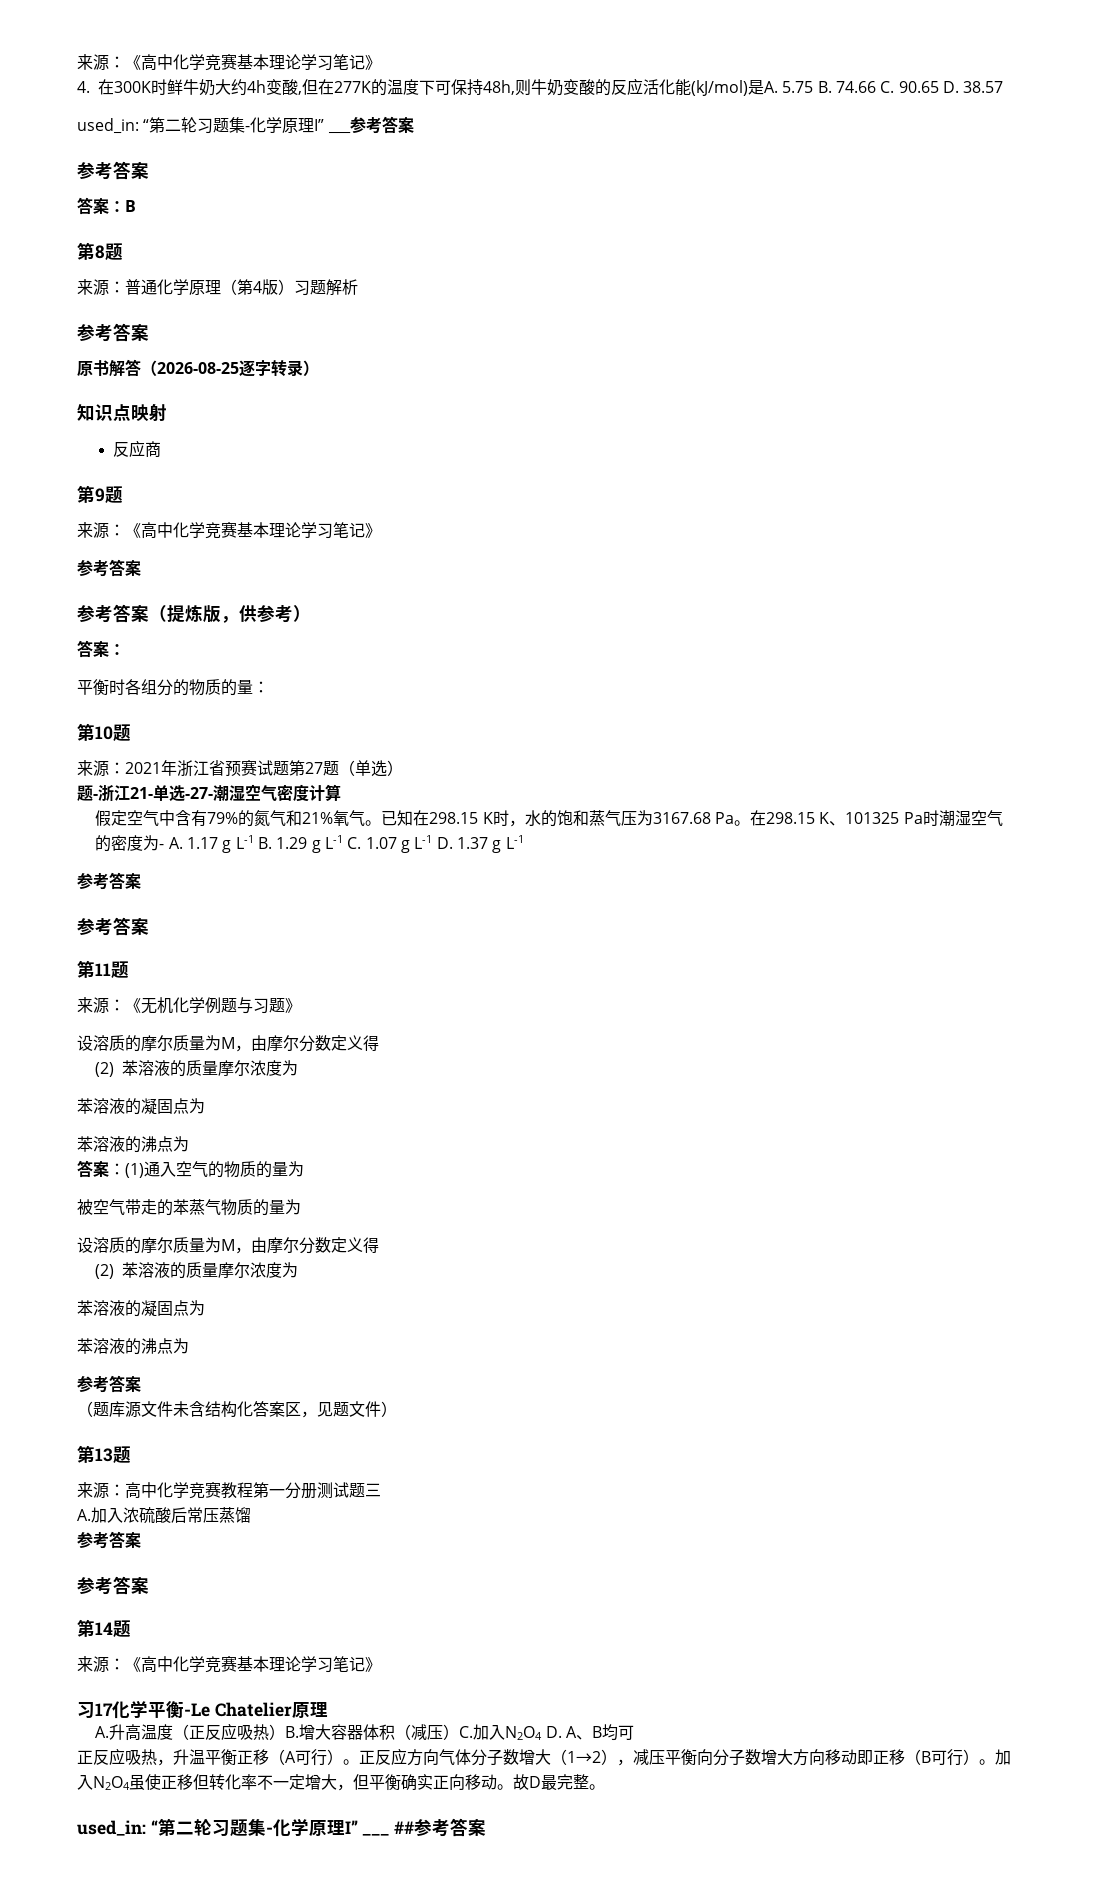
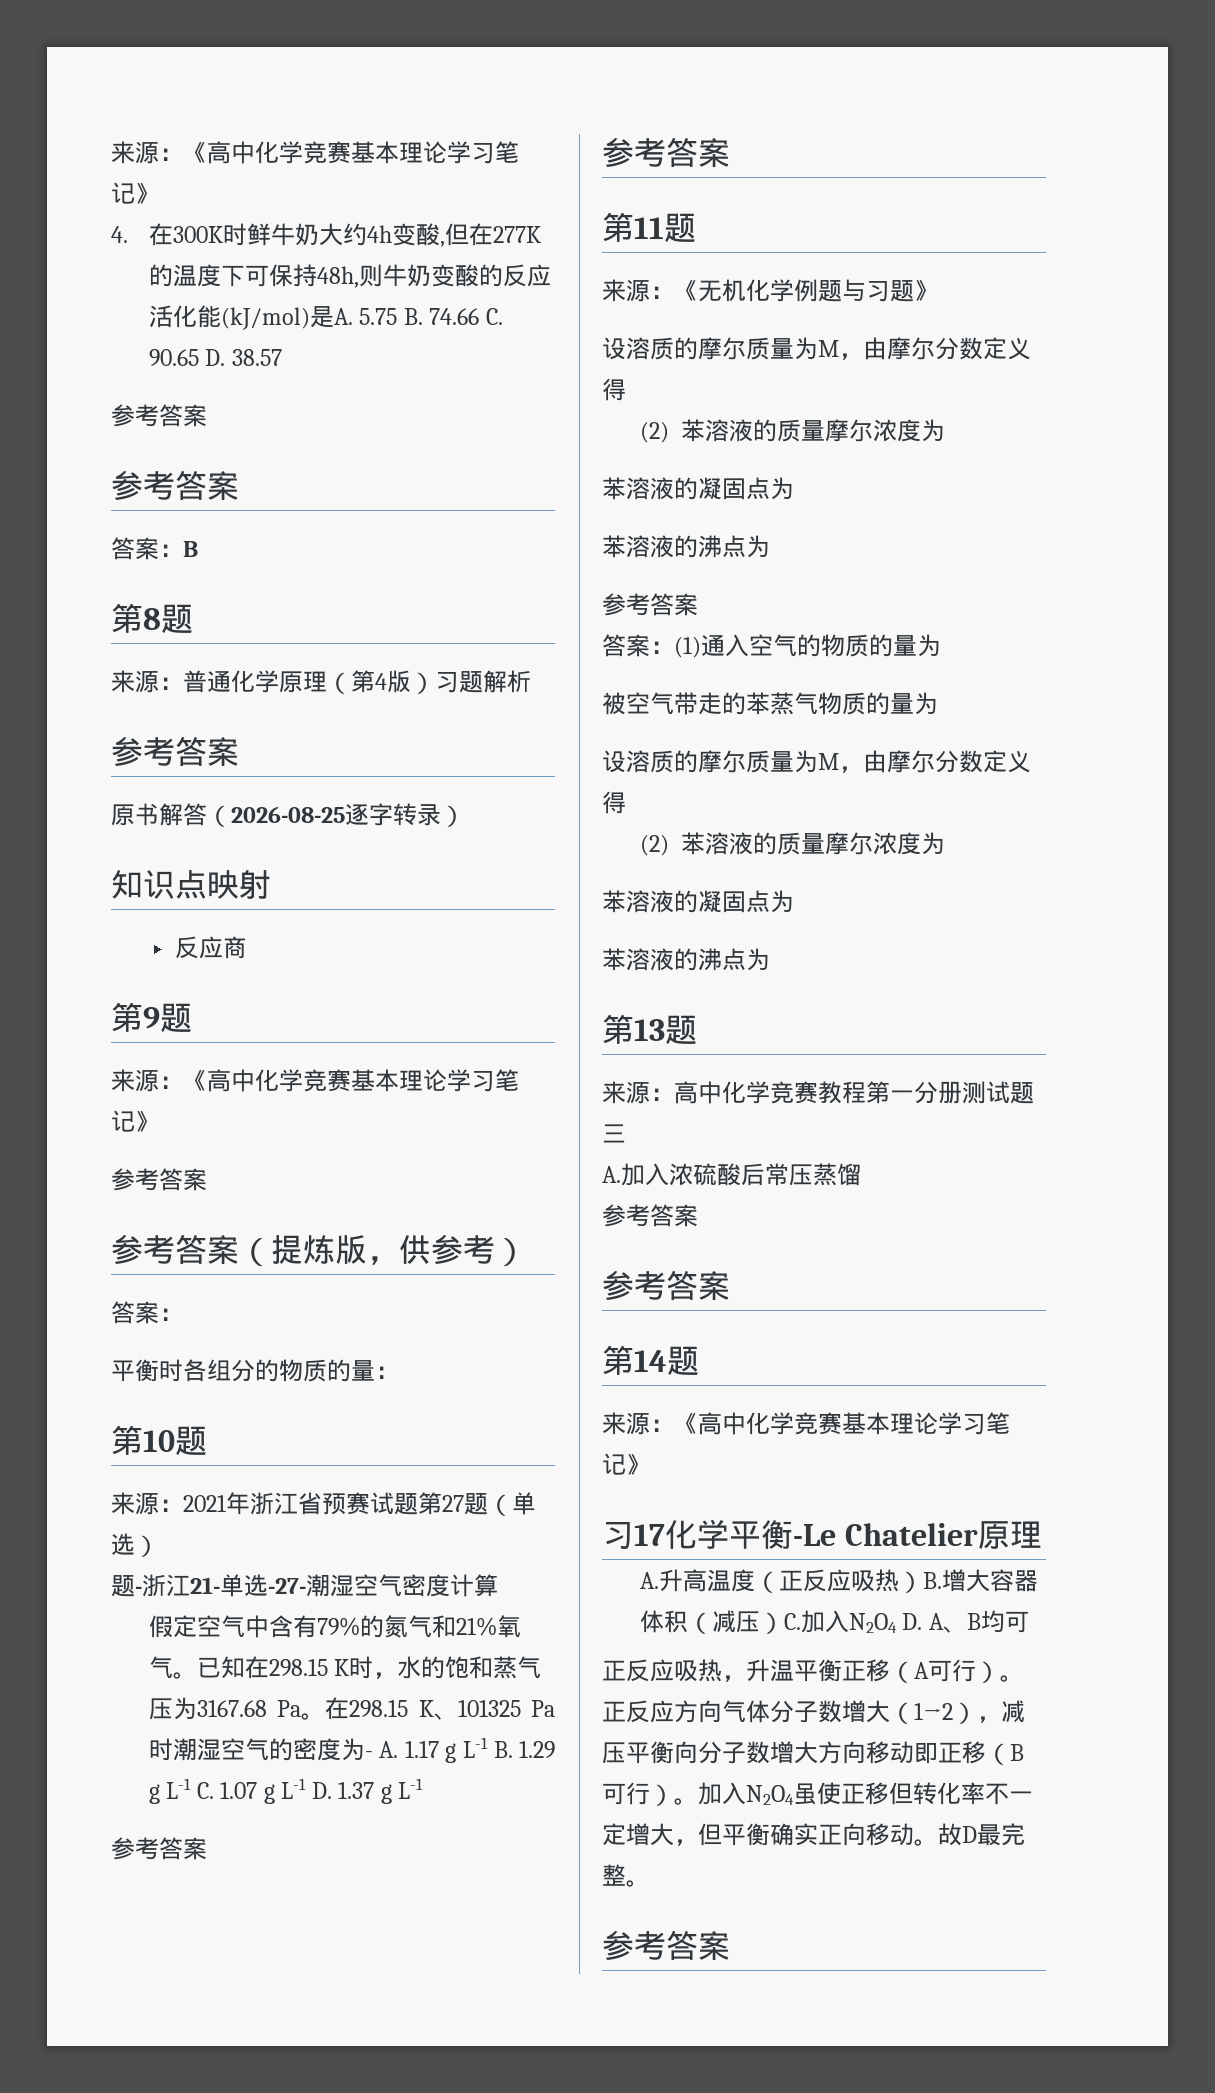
[77,117,325,134] [327,131,351,134] used_in: “第二轮习题集-化学原理I” ___ -> (282, 357) none
(189, 1144) none -> [602,593,698,616] // 参考答案
[77,1375,141,1393] [77,1401,397,1418] // 参考答案 // （题库源文件未含结构化答案区，见题文件） -> (770, 959) none
[77,1818,358,1837] [362,1834,390,1836] [394,1821,415,1834] used_in: “第二轮习题集-化学原理I” ___ ## -> (650, 1883) none

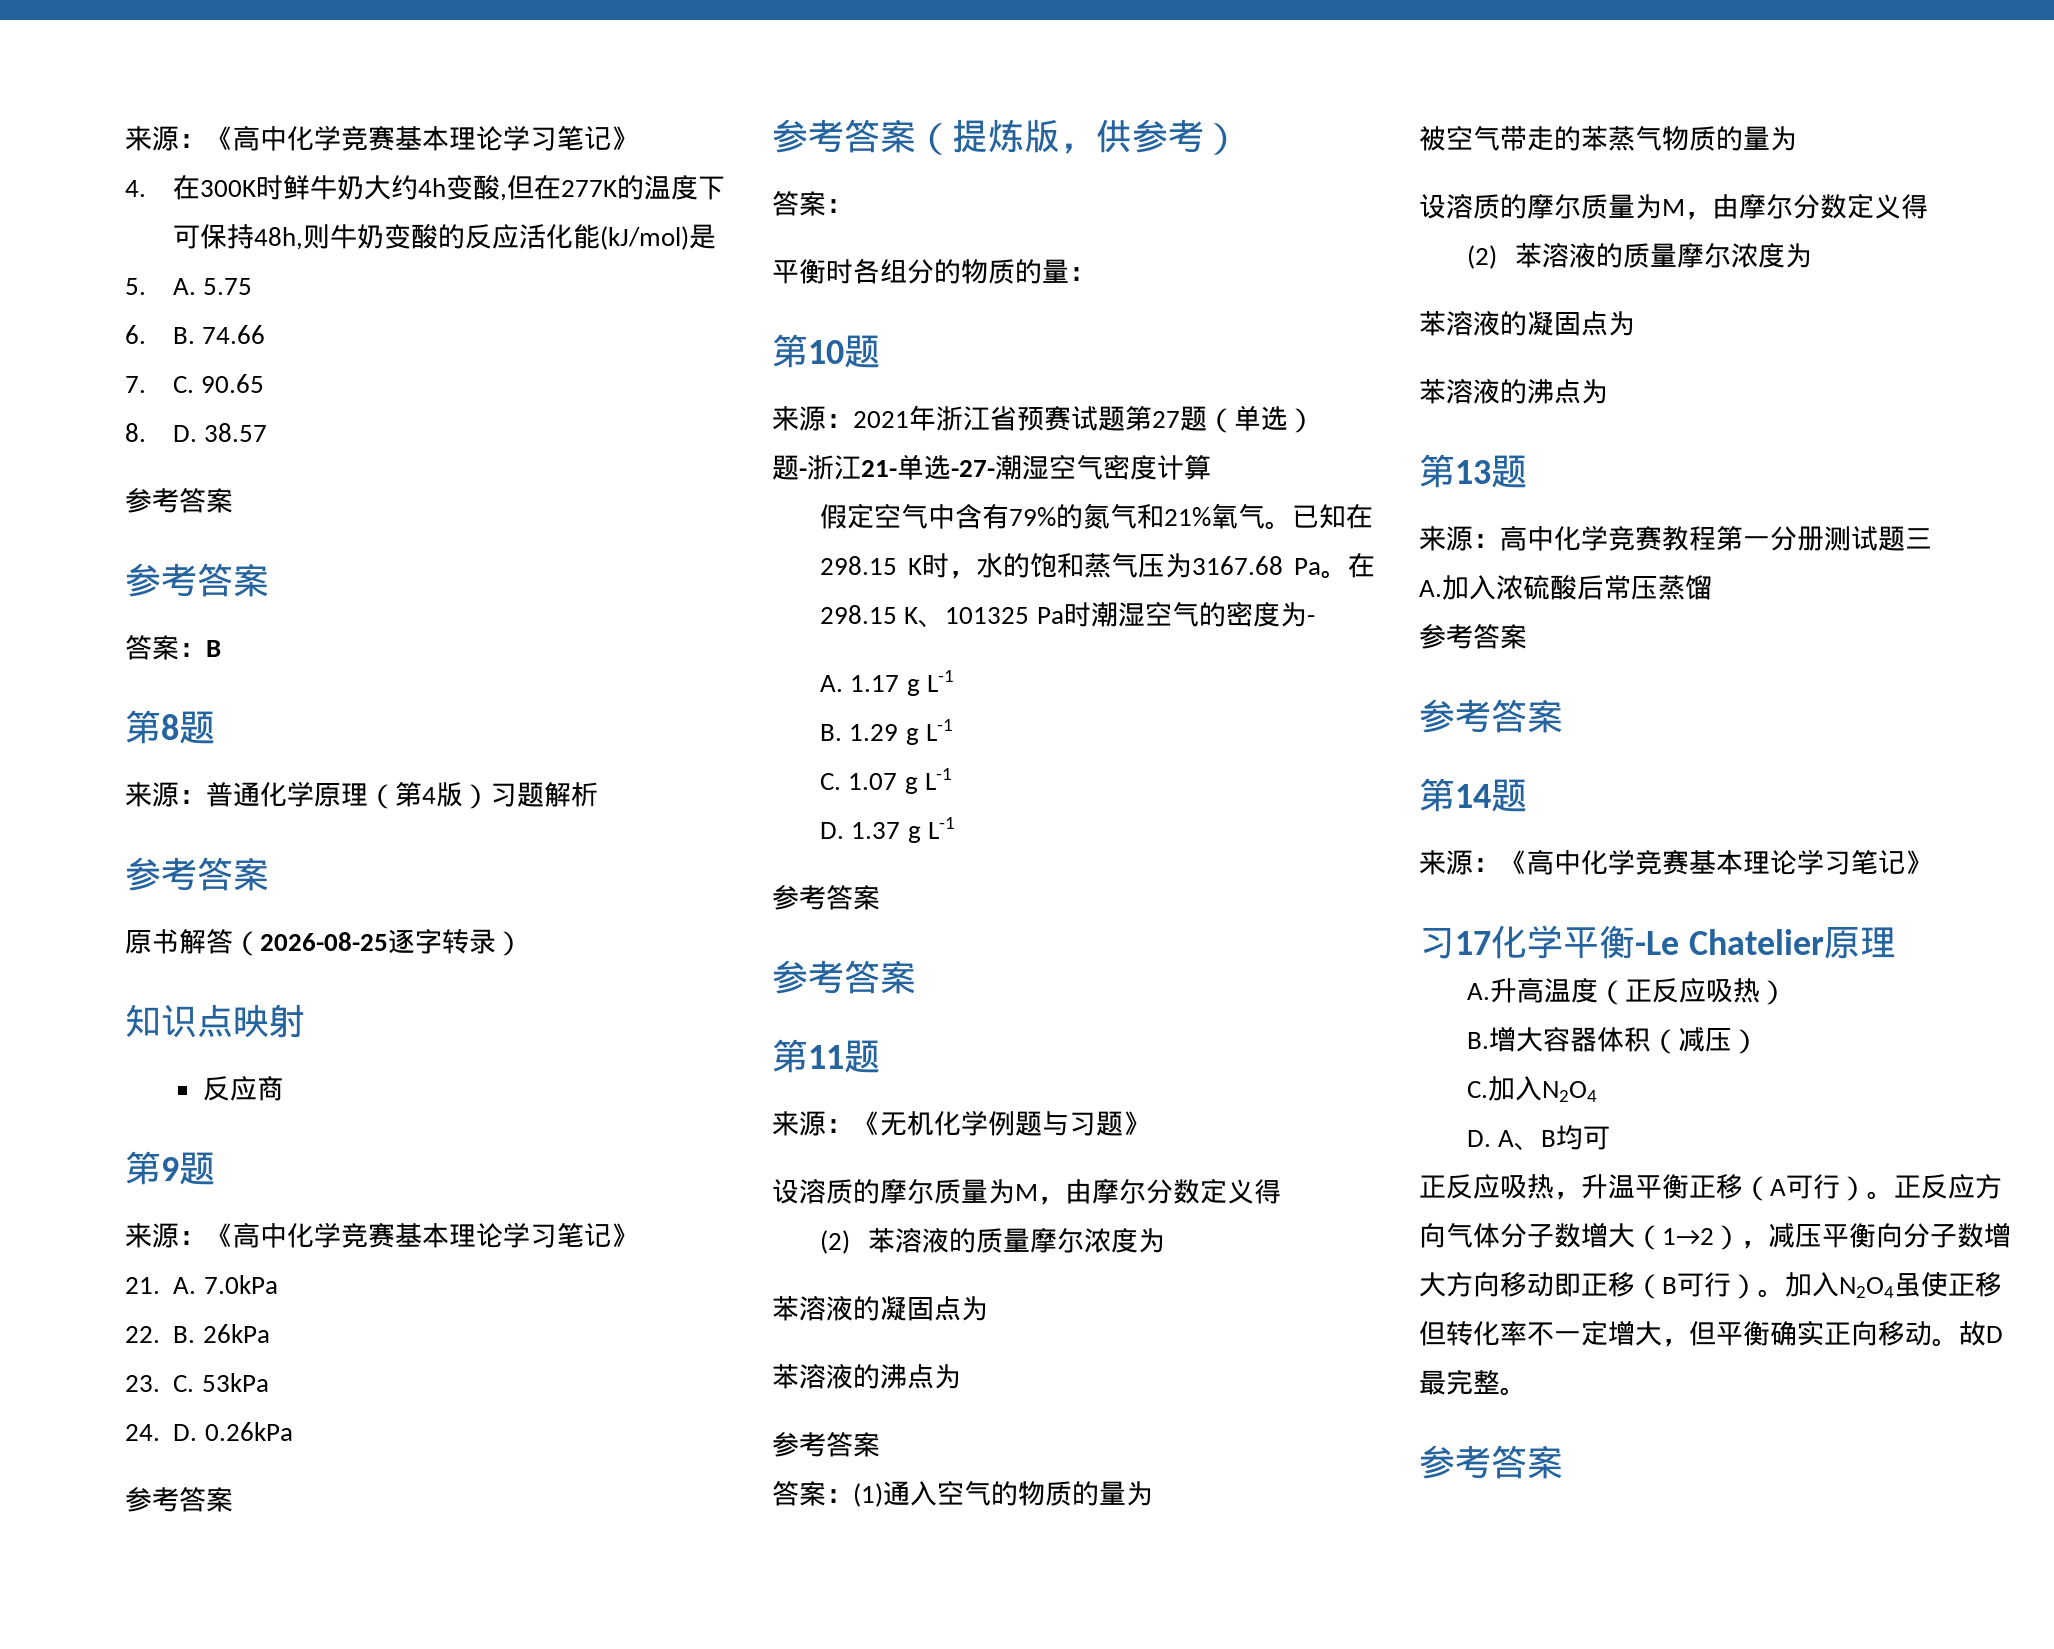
(334, 317) none -> [125,278,146,295] // 5.
(398, 316) none -> [125,325,146,344] // 6.
(480, 316) none -> [125,376,146,393] // 7.
(199, 357) none -> [125,423,146,442] // 8.
(159, 1121) none -> [125,1275,278,1294] [125,1324,270,1343] [125,1373,269,1392] [125,1422,293,1441] // 21. A. 7.0kPa // 22. B. 26kPa // 23. C. 53kPa // 24. D. 0.26kPa
(373, 1754) none -> (1315, 619) //
(488, 1747) none -> (954, 681) //
(192, 1788) none -> (953, 730) //
(307, 1788) none -> (952, 779) //
(923, 1582) none -> (1788, 992) //
(784, 1623) none -> (1760, 1041) //
(897, 1623) none -> (1598, 1091) //

